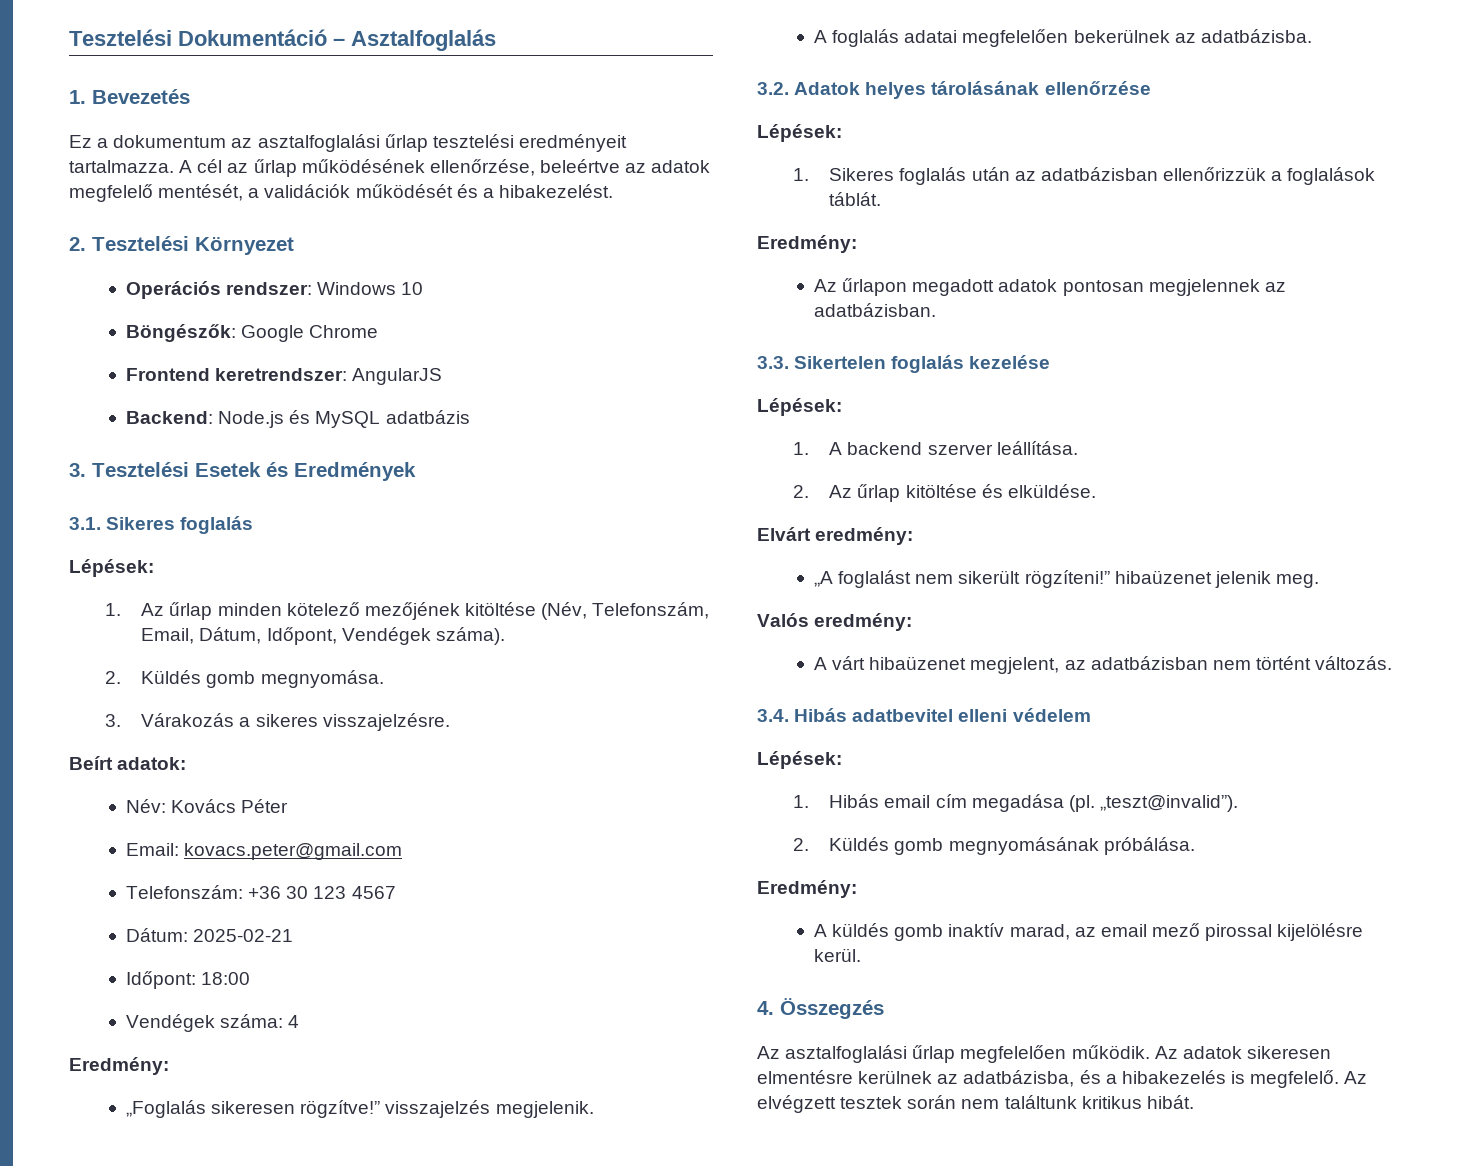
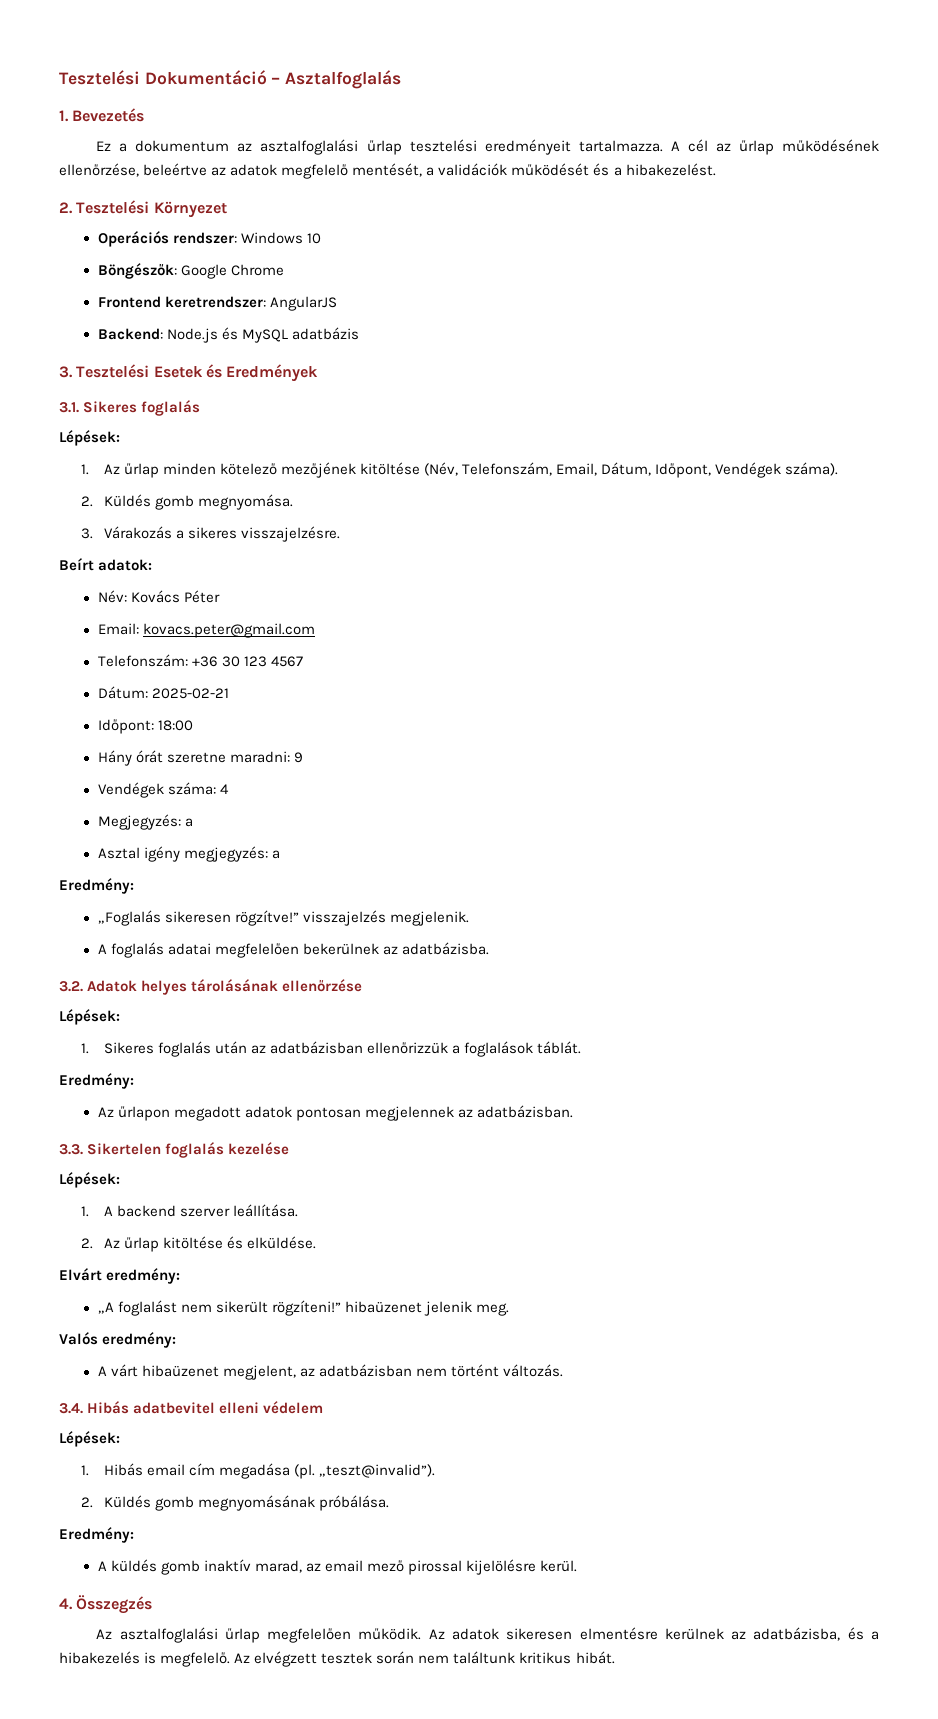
[126,1014,300,1032] Vendégek száma: 4 -> [97,750,304,766] [97,782,229,798] [97,814,193,830] [97,846,281,862] Hány órát szeretne maradni: 9 // Vendégek száma: 4 // Megjegyzés: a // Asztal igény megjegyzés: a

